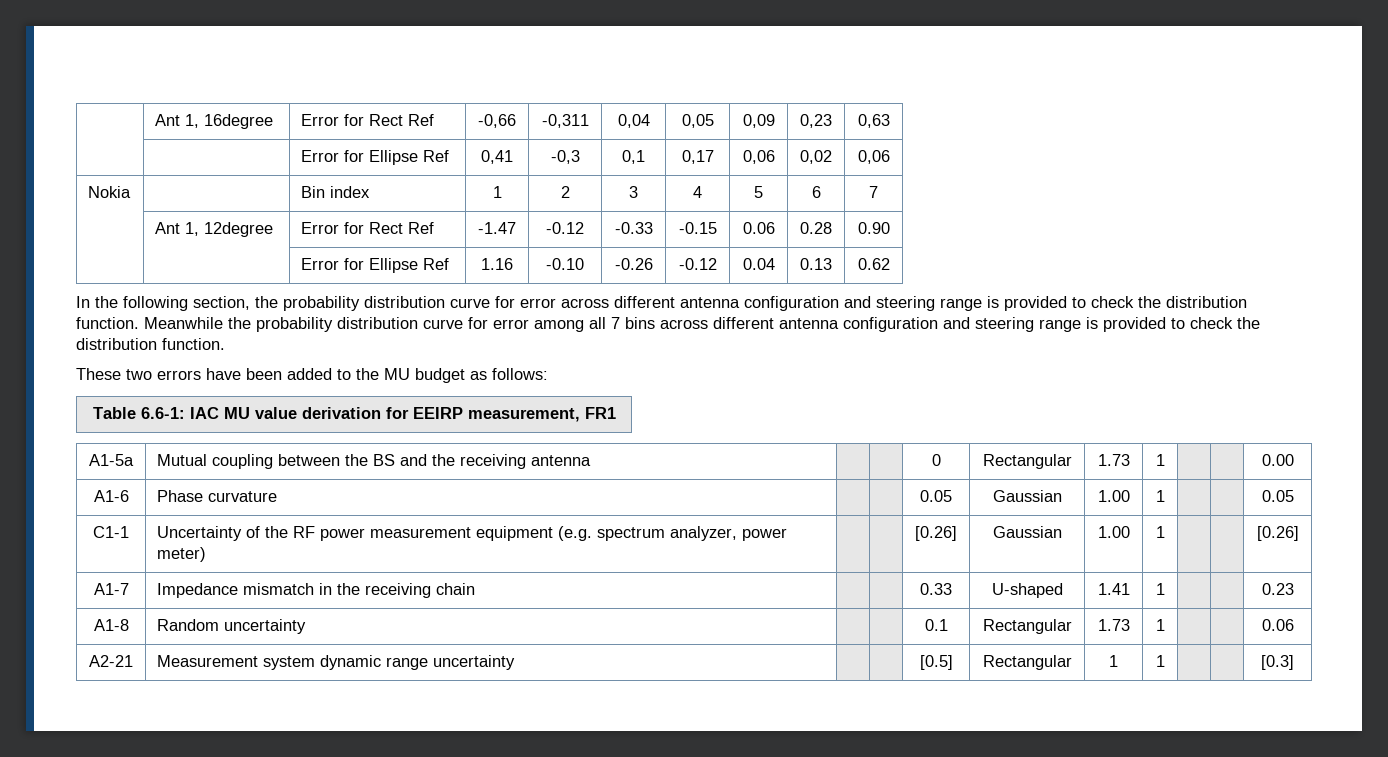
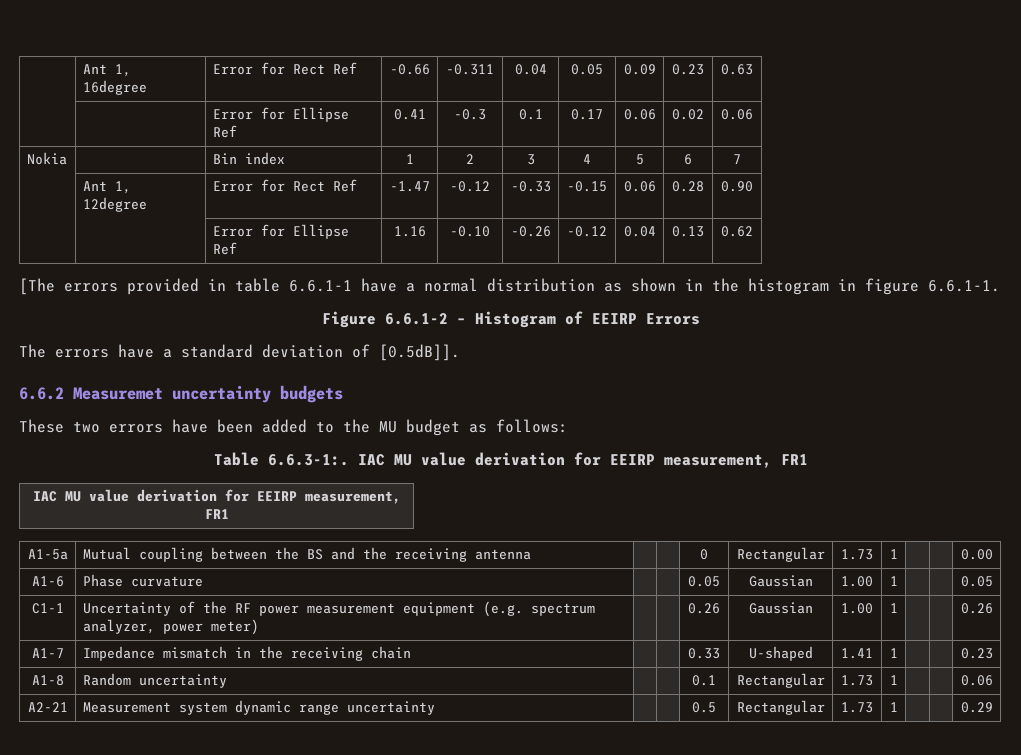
[478,114,516,128] [541,114,589,128] [617,114,650,128] [681,114,714,128] [742,114,775,128] [800,114,832,128] [857,114,890,128] [301,150,450,165] [481,150,513,164] [550,150,580,164] [622,150,645,164] [681,150,714,164] [742,150,775,164] [800,150,832,164] [857,150,890,164] -0,66 | -0,311 | 0,04 | 0,05 | 0,09 | 0,23 | 0,63 // | | Error for Ellipse Ref | 0,41 | -0,3 | 0,1 | 0,17 | 0,06 | 0,02 | 0,06 -> [389,64,430,75] [446,64,494,75] [514,64,547,75] [571,64,603,75] [623,64,656,75] [672,64,704,75] [721,64,753,75] [212,107,349,122] [212,125,237,138] [393,109,426,120] [454,109,486,120] [518,109,543,120] [571,109,603,120] [623,109,656,120] [672,109,704,120] [721,109,753,120] -0.66 | -0.311 | 0.04 | 0.05 | 0.09 | 0.23 | 0.63 // | | Error for Ellipse Ref | 0.41 | -0.3 | 0.1 | 0.17 | 0.06 | 0.02 | 0.06
[76,296,1247,311] [76,317,1260,332] [76,338,225,350] In the following section, the probability distribution curve for error across different antenna configuration and steering range is provided to check the distribution function. Meanwhile the probability distribution curve for error among all 7 bins across different antenna configuration and steering range is provided to check the distribution function. -> [19,278,1000,295] [321,311,700,328] [19,344,460,361] [19,385,343,403] [The errors provided in table 6.6.1-1 have a normal distribution as shown in the histogram in figure 6.6.1-1. // Figure 6.6.1-2 – Histogram of EEIRP Errors // The errors have a standard deviation of [0.5dB]]. // 6.6.2 Measuremet uncertainty budgets
[92,407,185,419] // Table 6.6-1: -> [213,452,808,468] // Table 6.6.3-1:. IAC MU value derivation for EEIRP measurement, FR1 //
[915,526,957,541] [992,526,1062,538] [1097,526,1130,538] [1155,526,1165,538] [1256,526,1299,541] [0.26] | Gaussian | 1.00 | 1 | | | [0.26] -> [688,603,720,614] [748,602,813,614] [841,603,873,614] [889,603,898,613] [960,603,993,614] 0.26 | Gaussian | 1.00 | 1 | | | 0.26
[919,655,953,670] [982,655,1072,670] [1109,655,1118,667] [1155,655,1165,667] [1261,655,1294,670] [0.5] | Rectangular | 1 | 1 | | | [0.3] -> [692,702,716,713] [736,700,825,715] [841,702,873,713] [889,702,898,712] [960,702,993,713] 0.5 | Rectangular | 1.73 | 1 | | | 0.29

